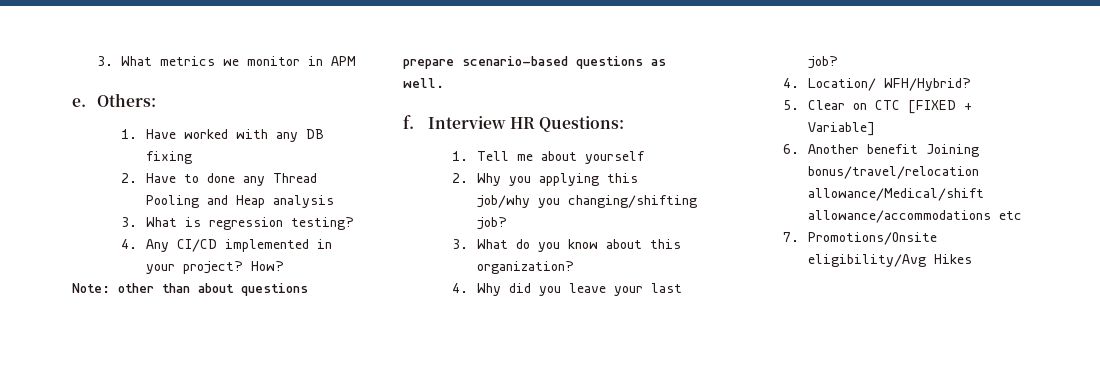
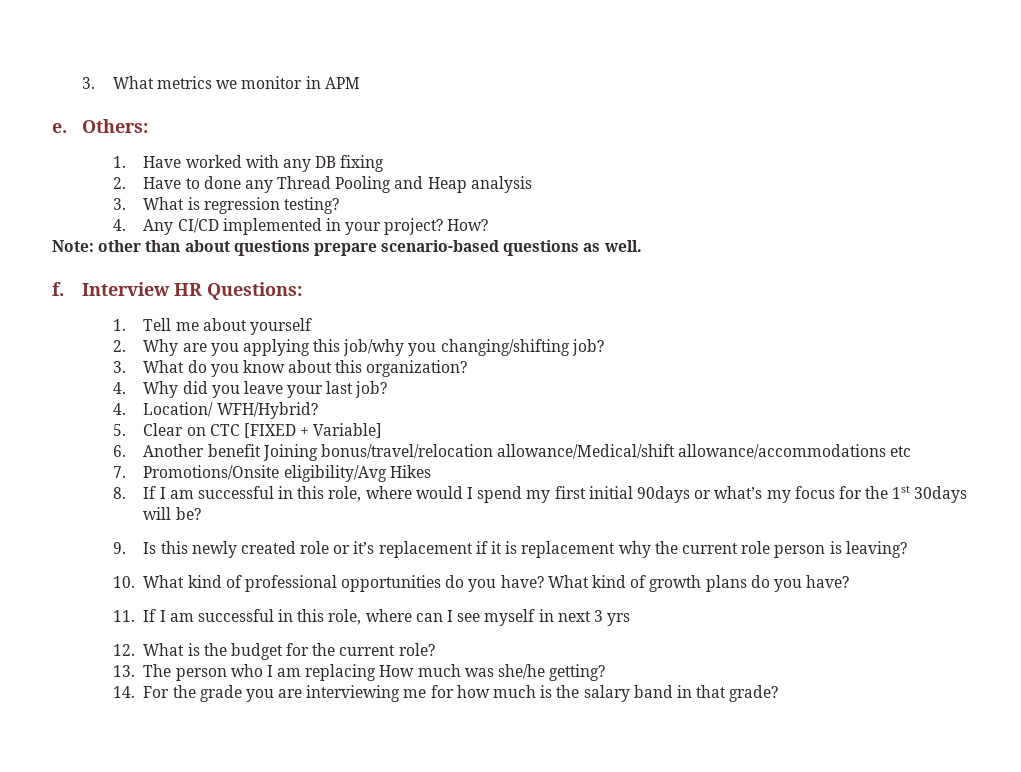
(501, 179) none -> [182,343,207,352] are
(972, 259) none -> [112,485,968,503] [143,507,201,520] [112,541,907,558] [112,575,850,592] [112,609,631,626] [112,643,435,660] [112,664,606,681] [112,685,779,702] // 8. If I am successful in this role, where would I spend my first initial 90days or what’s my focus for the 1st 30days will be? // 9. Is this newly created role or it’s replacement if it is replacement why the current role person is leaving? // 10. What kind of professional opportunities do you have? What kind of growth plans do you have? // 11. If I am successful in this role, where can I see myself in next 3 yrs // 12. What is the budget for the current role? // 13. The person who I am replacing How much was she/he getting? // 14. For the grade you are interviewing me for how much is the salary band in that grade?

